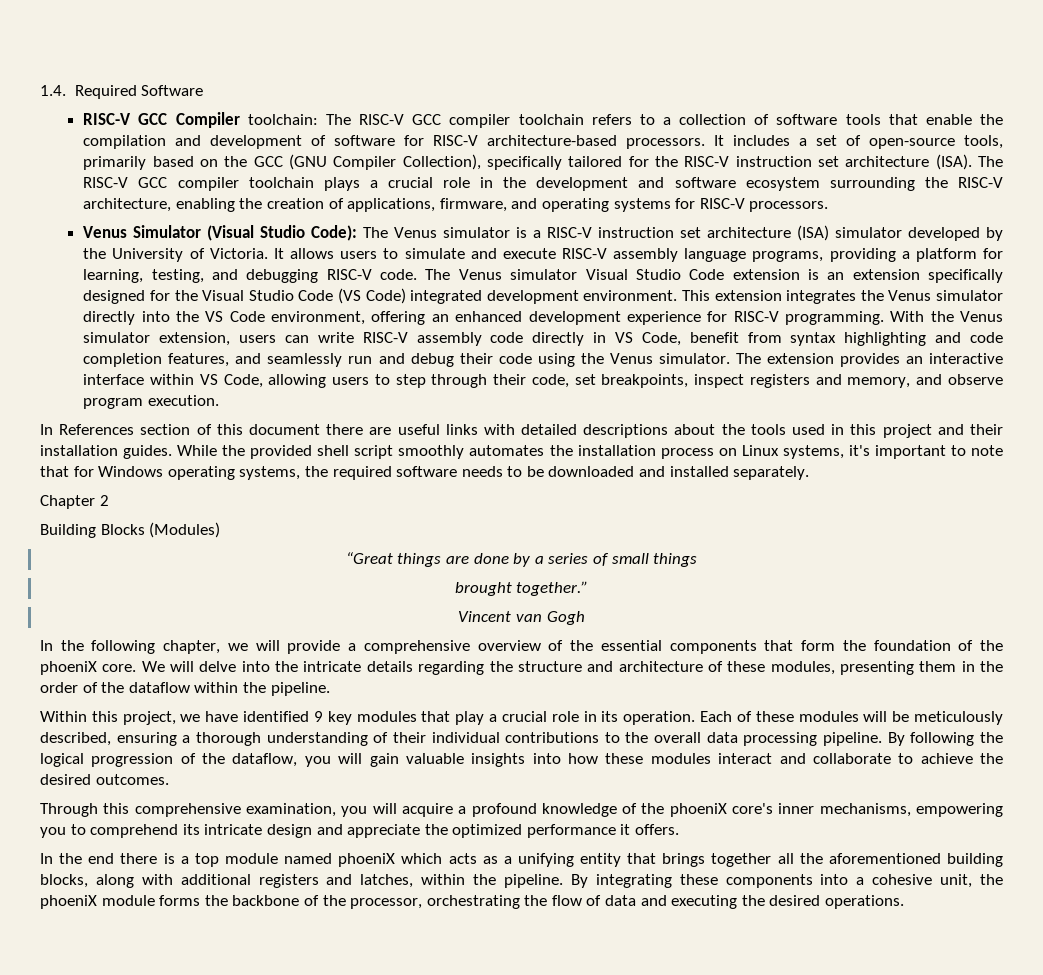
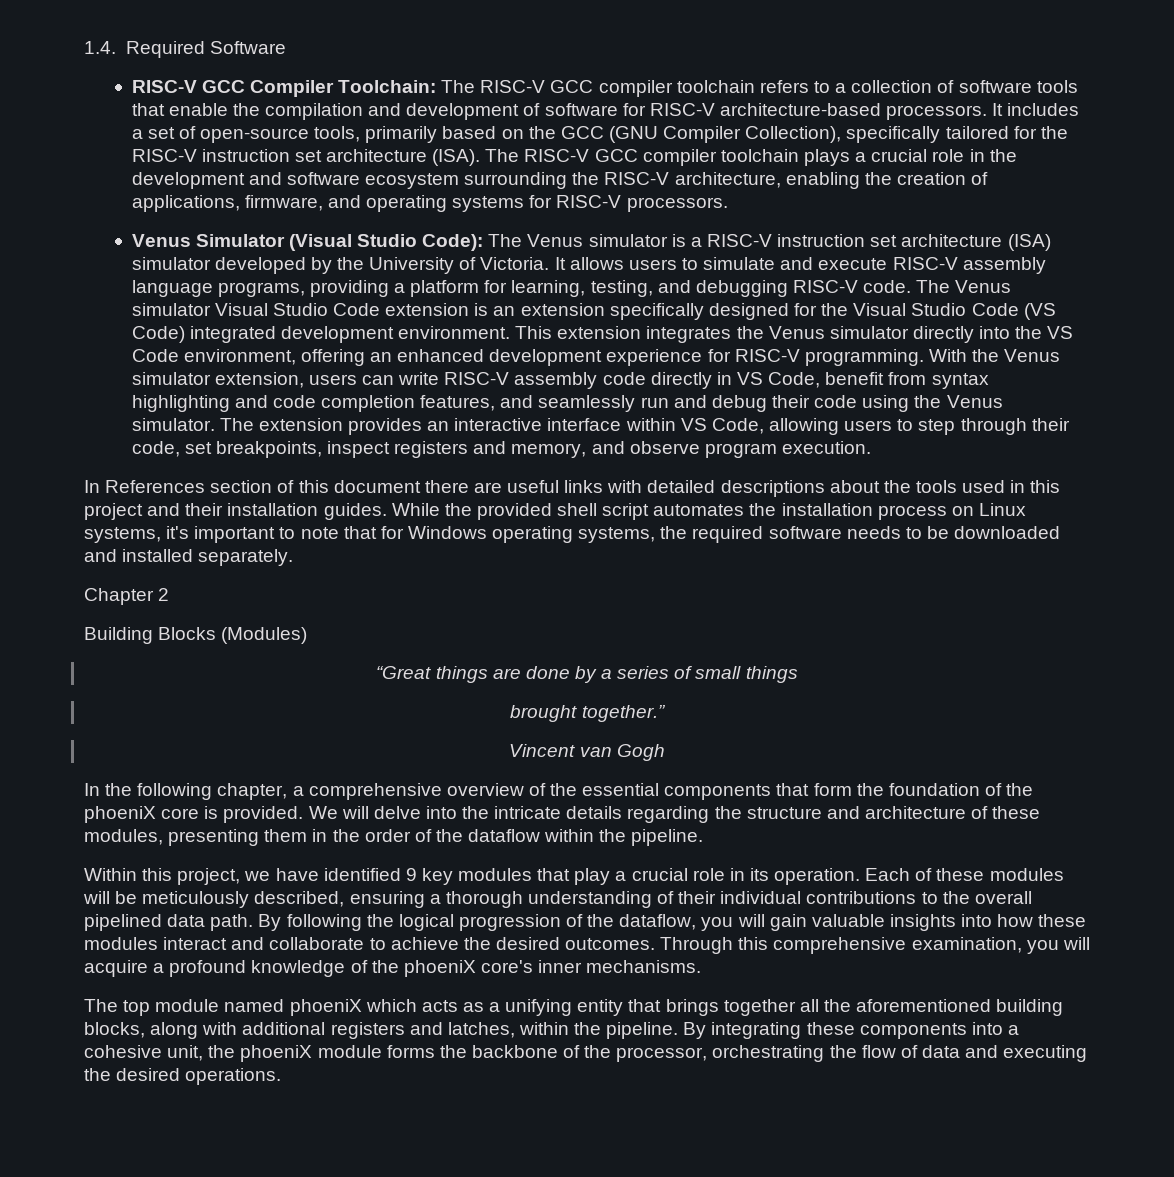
[247,114,318,125] toolchain: -> [338,80,437,93] Toolchain:
[398,445,465,459] smoothly -> (650, 511) none
[227,640,341,654] we will provide -> (288, 791) none
[102,664,137,672] core. -> [161,806,304,823] core is provided.
[706,732,883,746] data processing pipeline. -> [84,914,254,931] pipelined data path.
(169, 779) // -> (656, 944) none
[819,803,1003,817] [40,824,680,838] [40,853,189,864] mechanisms, empowering you to comprehend its intricate design and appreciate the optimized performance it offers. // In the end there is a -> [586,960,702,973] [84,999,118,1012] mechanisms. // The

